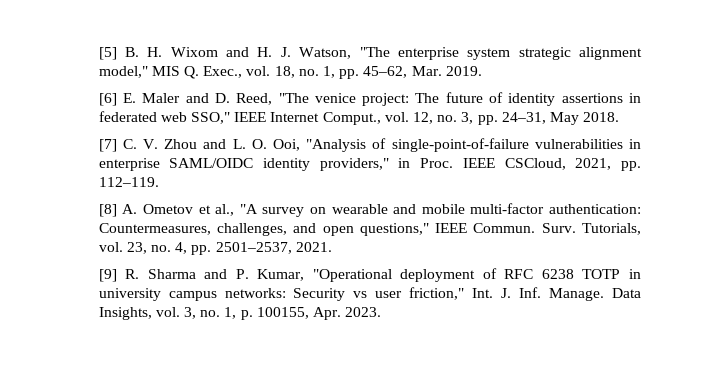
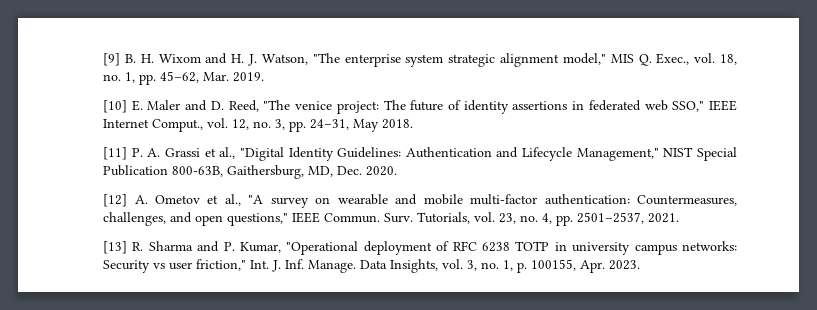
[98,47,117,60] [5] -> [103,53,121,66] [9]
[98,93,117,106] [6] -> [103,100,128,113] [10]
[98,138,641,152] [98,158,641,171] [98,177,159,187] [98,204,117,217] [7] C. V. Zhou and L. O. Ooi, "Analysis of single-point-of-failure vulnerabilities in enterprise SAML/OIDC identity providers," in Proc. IEEE CSCloud, 2021, pp. 112–119. // [8] -> [103,147,737,161] [103,165,398,179] [103,194,128,207] [11] P. A. Grassi et al., "Digital Identity Guidelines: Authentication and Lifecycle Management," NIST Special Publication 800-63B, Gaithersburg, MD, Dec. 2020. // [12]
[98,269,117,282] [9] -> [103,241,128,254] [13]

